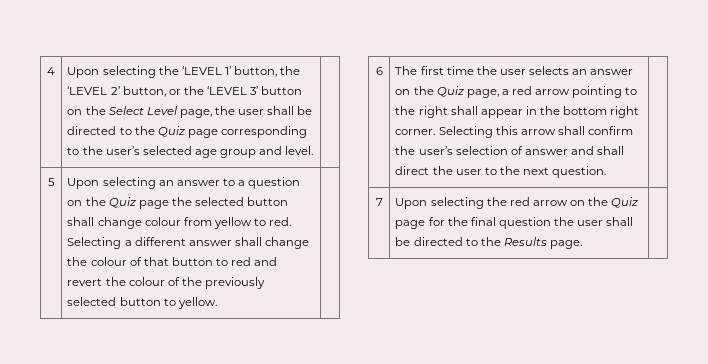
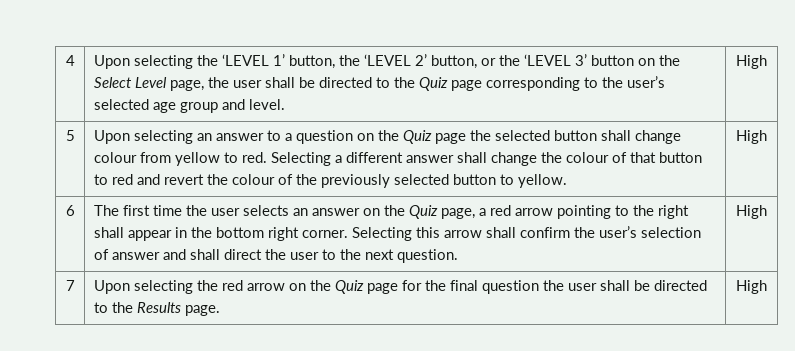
(314, 150) none -> [736,55,767,69] High
(217, 303) none -> [736,130,767,144] High
(607, 172) none -> [736,205,767,219] High
(582, 244) none -> [736,280,767,294] High

